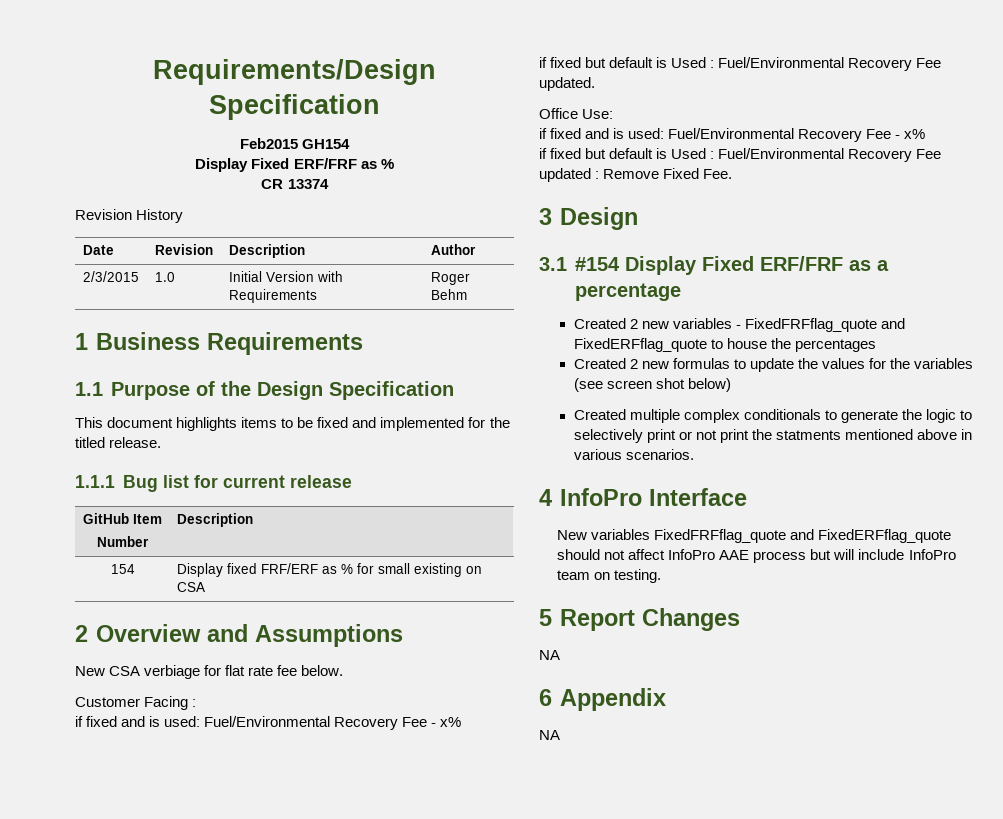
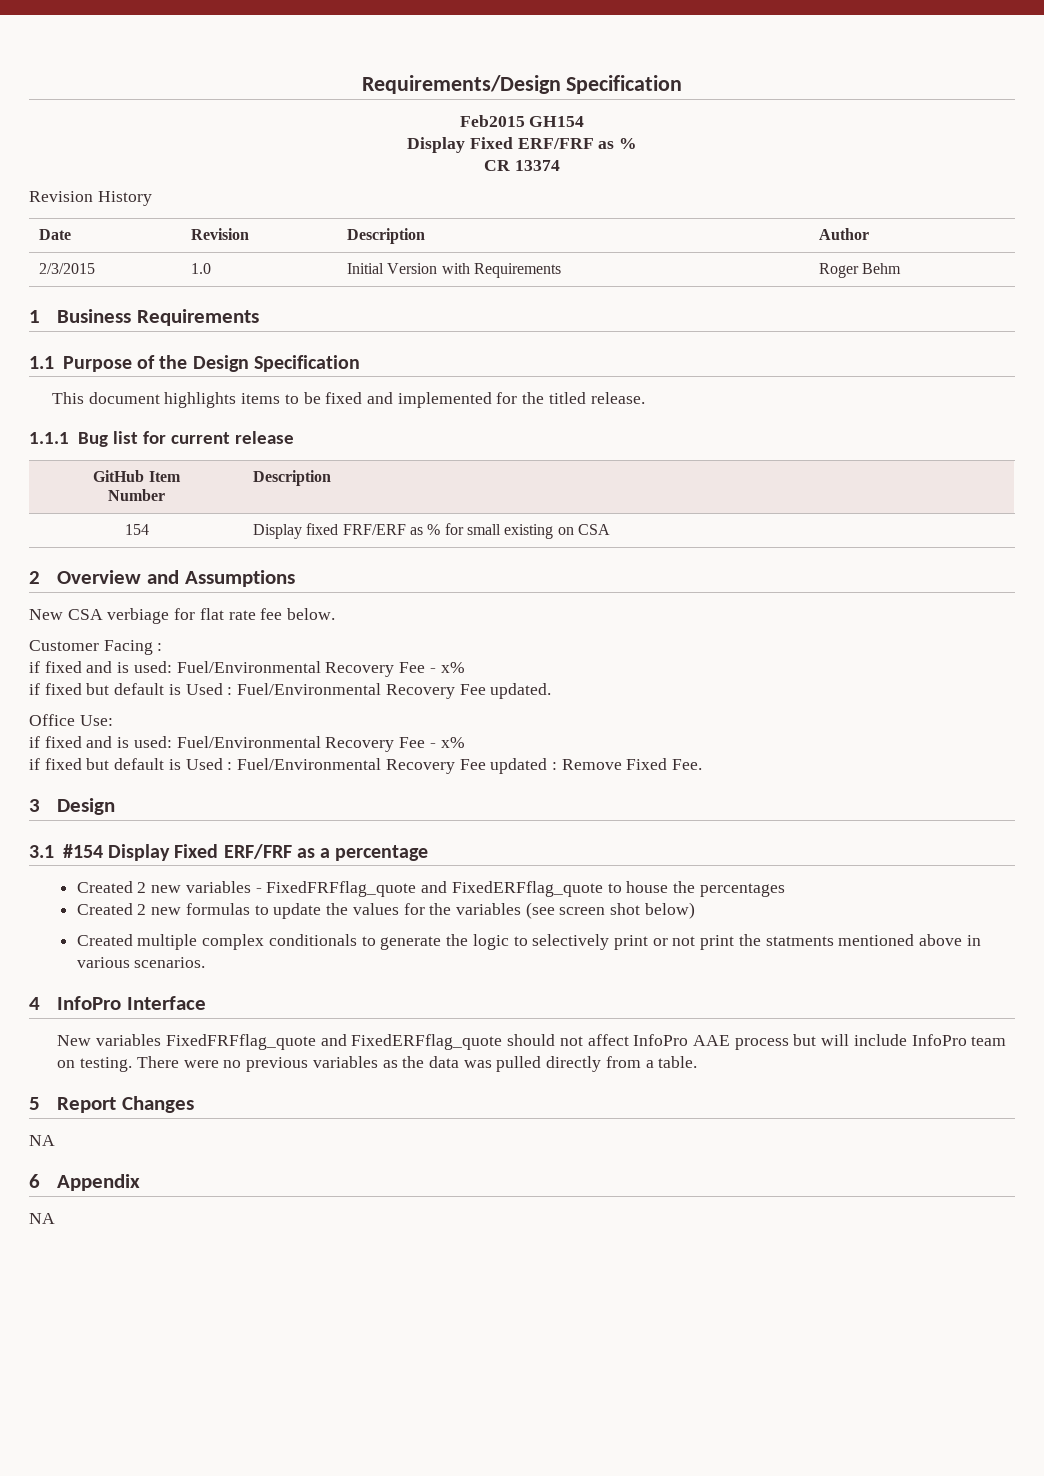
(662, 576) none -> [136,1056,698,1072] There were no previous variables as the data was pulled directly from a table.

